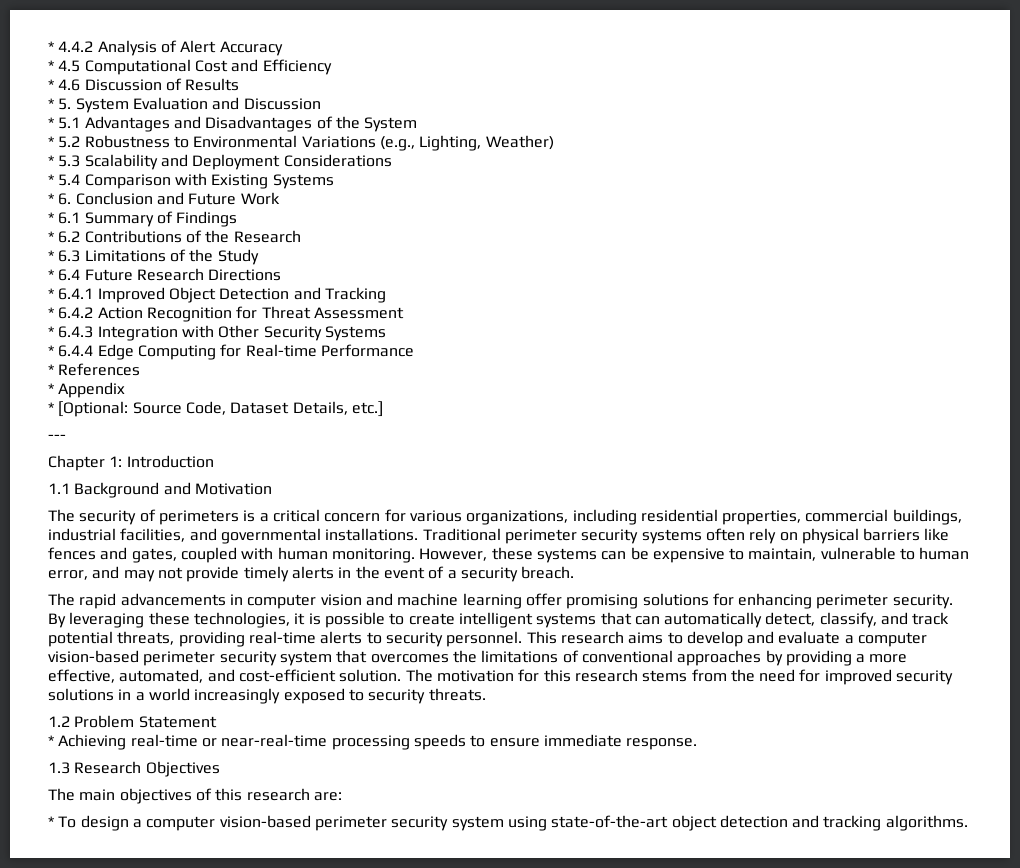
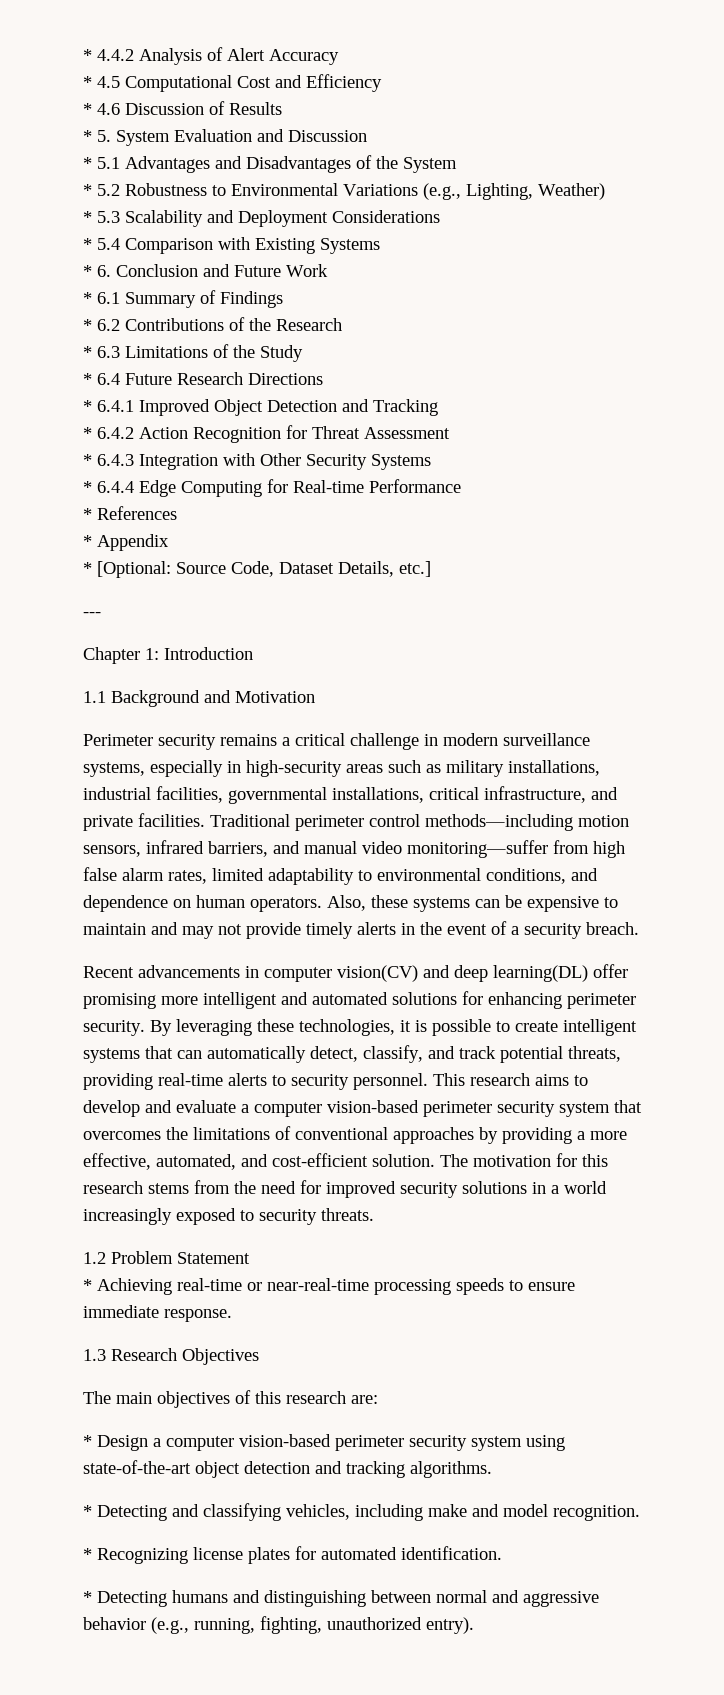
[48,509,962,525] [48,528,950,544] [48,547,488,563] The security of perimeters is a critical concern for various organizations, including residential properties, commercial buildings, industrial facilities, and governmental installations. Traditional perimeter security systems often rely on physical barriers like fences and gates, coupled with human monitoring. However, -> [83,733,590,750] [83,760,600,777] [83,786,618,804] [83,813,629,831] [83,840,625,858] [83,867,598,885] [83,895,366,912] Perimeter security remains a critical challenge in modern surveillance systems, especially in high-security areas such as military installations, industrial facilities, governmental installations, critical infrastructure, and private facilities. Traditional perimeter control methods—including motion sensors, infrared barriers, and manual video monitoring—suffer from high false alarm rates, limited adaptability to environmental conditions, and dependence on human operators. Also,
[748,547,970,561] [48,570,88,580] maintain, vulnerable to human error, -> [83,923,146,935] maintain
[48,593,117,609] The rapid -> [83,966,134,978] Recent
[320,593,639,609] vision and machine learning offer promising -> [337,964,628,982] [83,992,388,1009] vision(CV) and deep learning(DL) offer promising more intelligent and automated
[58,815,129,831] To design -> [97,1435,148,1451] Design
(968, 823) none -> [83,1503,640,1521] [83,1546,502,1564] [83,1590,599,1607] [83,1616,474,1634] // * Detecting and classifying vehicles, including make and model recognition. // * Recognizing license plates for automated identification. // * Detecting humans and distinguishing between normal and aggressive behavior (e.g., running, fighting, unauthorized entry).

